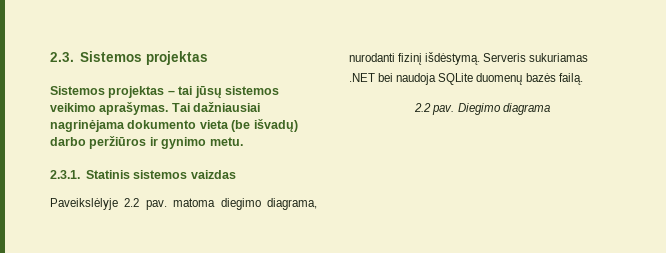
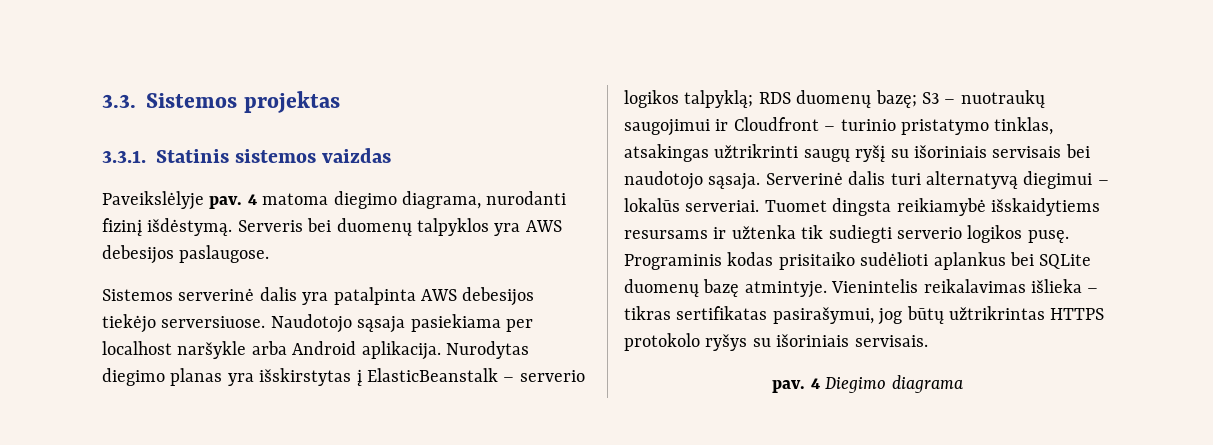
[50,52,74,62] 2.3. -> [102,94,136,108] 3.3.
[50,85,279,98] [50,102,261,115] [50,119,298,132] [50,136,243,149] [50,170,80,179] Sistemos projektas – tai jūsų sistemos veikimo aprašymas. Tai dažniausiai nagrinėjama dokumento vieta (be išvadų) darbo peržiūros ir gynimo metu. // 2.3.1. -> [102,150,146,163] 3.3.1.
[124,198,167,210] 2.2 pav. -> [209,194,257,209] pav. 4
[529,53,589,62] [349,73,583,85] [414,103,455,115] sukuriamas .NET bei naudoja SQLite duomenų bazės failą. // 2.2 pav. -> [307,218,562,236] [102,245,270,264] [102,287,535,306] [102,314,533,333] [102,341,529,360] [102,368,585,386] [624,90,1045,108] [624,117,1054,136] [624,144,1090,162] [624,171,1109,190] [624,198,1100,216] [624,225,1069,243] [624,252,1092,270] [624,279,1099,298] [624,306,1105,325] [624,333,928,351] [772,378,820,393] bei duomenų talpyklos yra AWS debesijos paslaugose. // Sistemos serverinė dalis yra patalpinta AWS debesijos tiekėjo serversiuose. Naudotojo sąsaja pasiekiama per localhost naršykle arba Android aplikacija. Nurodytas diegimo planas yra išskirstytas į ElasticBeanstalk – serverio logikos talpyklą; RDS duomenų bazę; S3 – nuotraukų saugojimui ir Cloudfront – turinio pristatymo tinklas, atsakingas užtrikrinti saugų ryšį su išoriniais servisais bei naudotojo sąsaja. Serverinė dalis turi alternatyvą diegimui – lokalūs serveriai. Tuomet dingsta reikiamybė išskaidytiems resursams ir užtenka tik sudiegti serverio logikos pusę. Programinis kodas prisitaiko sudėlioti aplankus bei SQLite duomenų bazę atmintyje. Vienintelis reikalavimas išlieka – tikras sertifikatas pasirašymui, jog būtų užtrikrintas HTTPS protokolo ryšys su išoriniais servisais. // pav. 4

